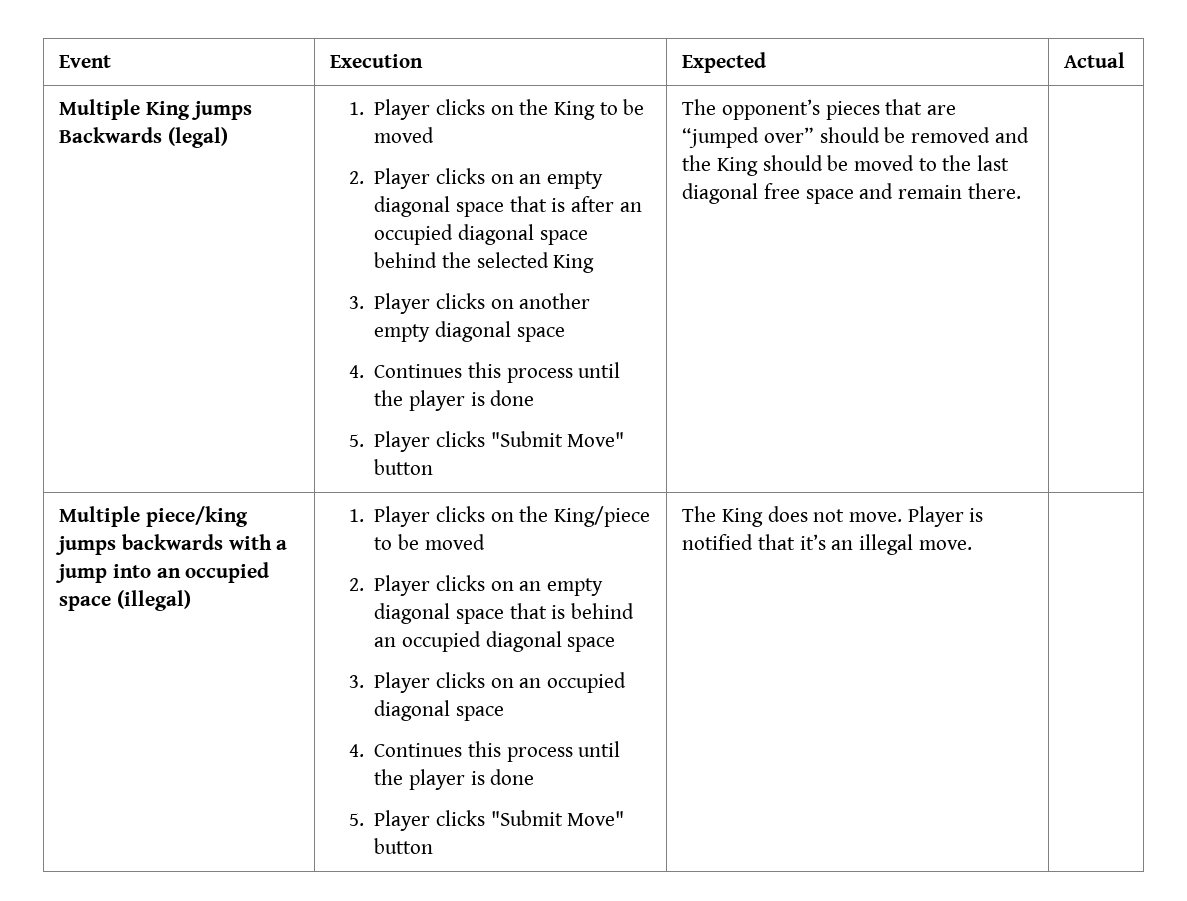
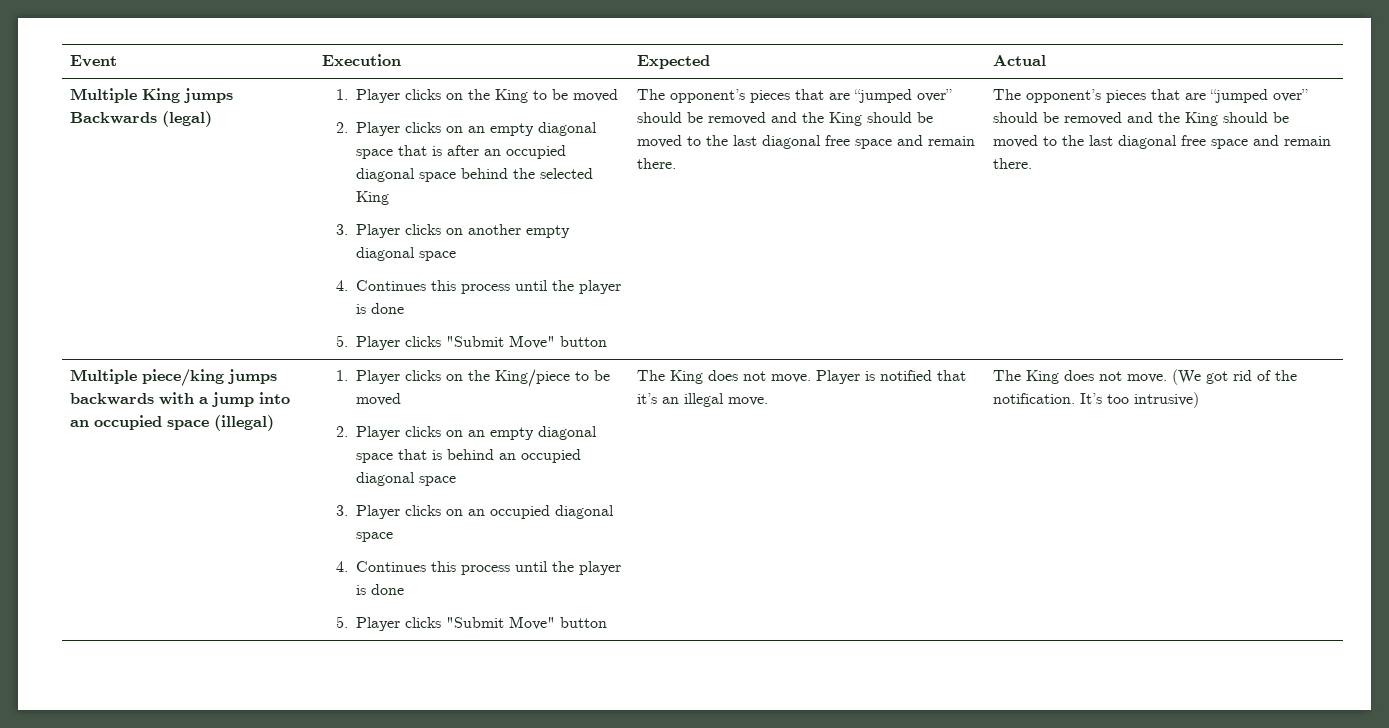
(1021, 191) none -> [993,89,1309,103] [993,112,1290,126] [993,135,1332,149] [993,158,1033,169] The opponent’s pieces that are “jumped over” should be removed and the King should be moved to the last diagonal free space and remain there.
(972, 545) none -> [993,369,1298,385] [993,392,1200,408] The King does not move. (We got rid of the notification. It’s too intrusive)

